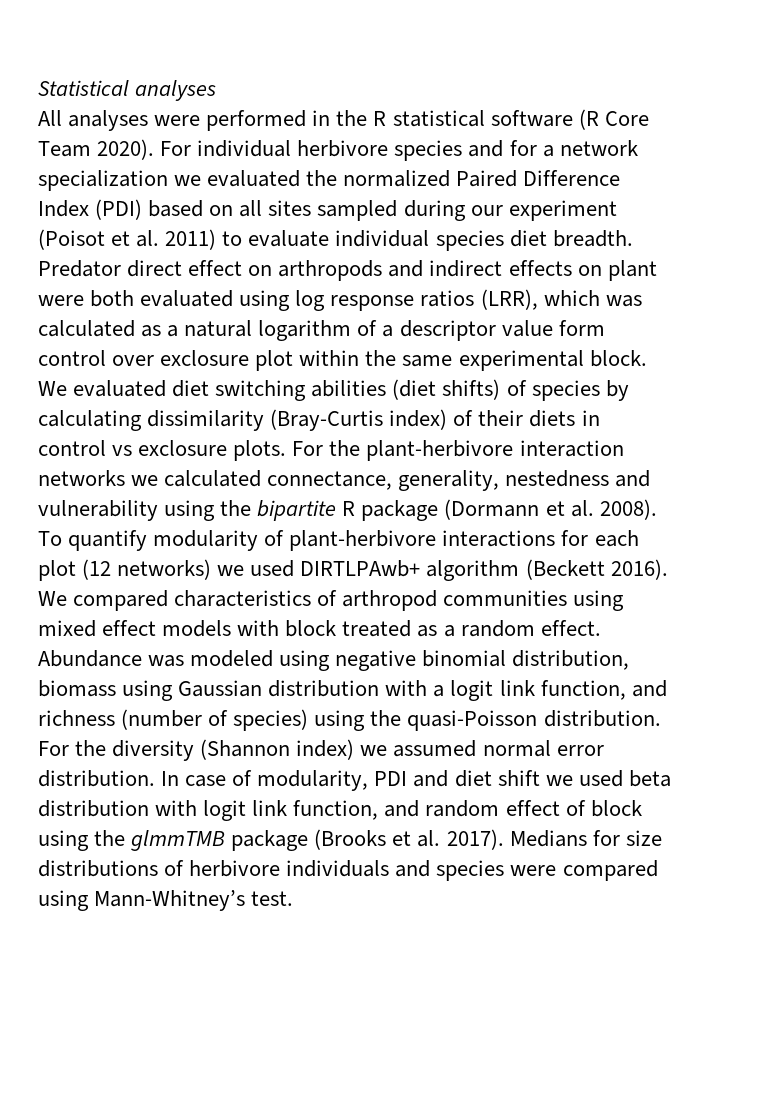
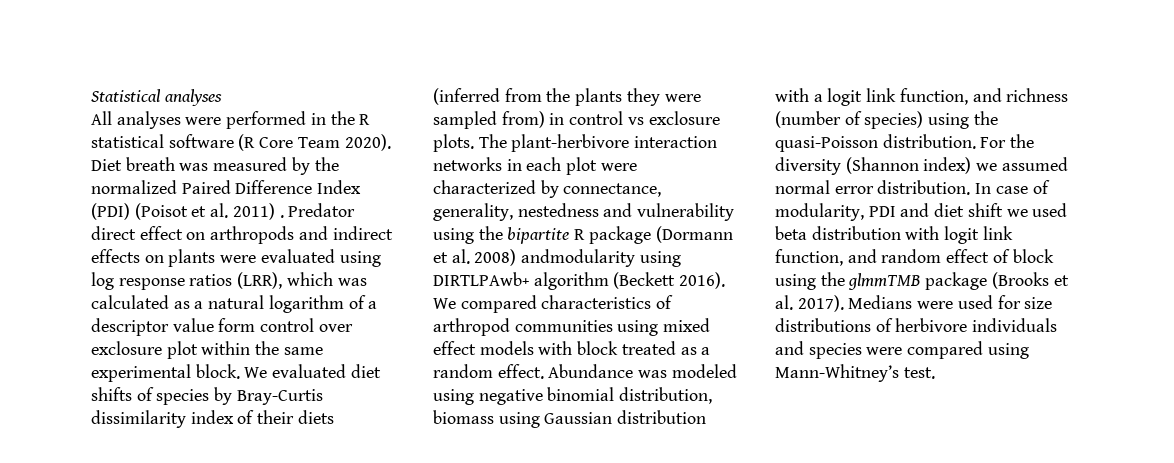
[160,140,638,161] [38,170,301,191] For individual herbivore species and for a network specialization we evaluated -> [91,157,310,175] Diet breath was measured by
[148,200,617,221] [38,229,633,251] based on all sites sampled during our experiment (Poisot et al. 2011) to evaluate individual species diet breadth. -> [134,203,284,220] (Poisot et al. 2011) .
[607,260,657,281] [38,290,135,307] plant were both -> [168,249,257,267] plants were
[215,379,629,401] [38,409,576,431] switching abilities (diet shifts) of species by calculating dissimilarity (Bray-Curtis index) of their diets -> [91,387,323,405] [91,410,334,428] [433,88,701,106] [433,111,545,129] shifts of species by Bray-Curtis dissimilarity index of their diets (inferred from the plants they were sampled from)
[292,440,361,456] For the -> [478,134,507,148] The
[131,470,262,487] we calculated -> [506,157,637,175] [433,180,559,198] in each plot were characterized by
[599,499,657,520] [38,530,639,551] [38,559,295,581] 2008). To quantify modularity of plant-herbivore interactions for each plot (12 networks) we used -> [474,249,681,267] 2008) andmodularity using
(587, 838) none -> [917,295,993,309] were used

